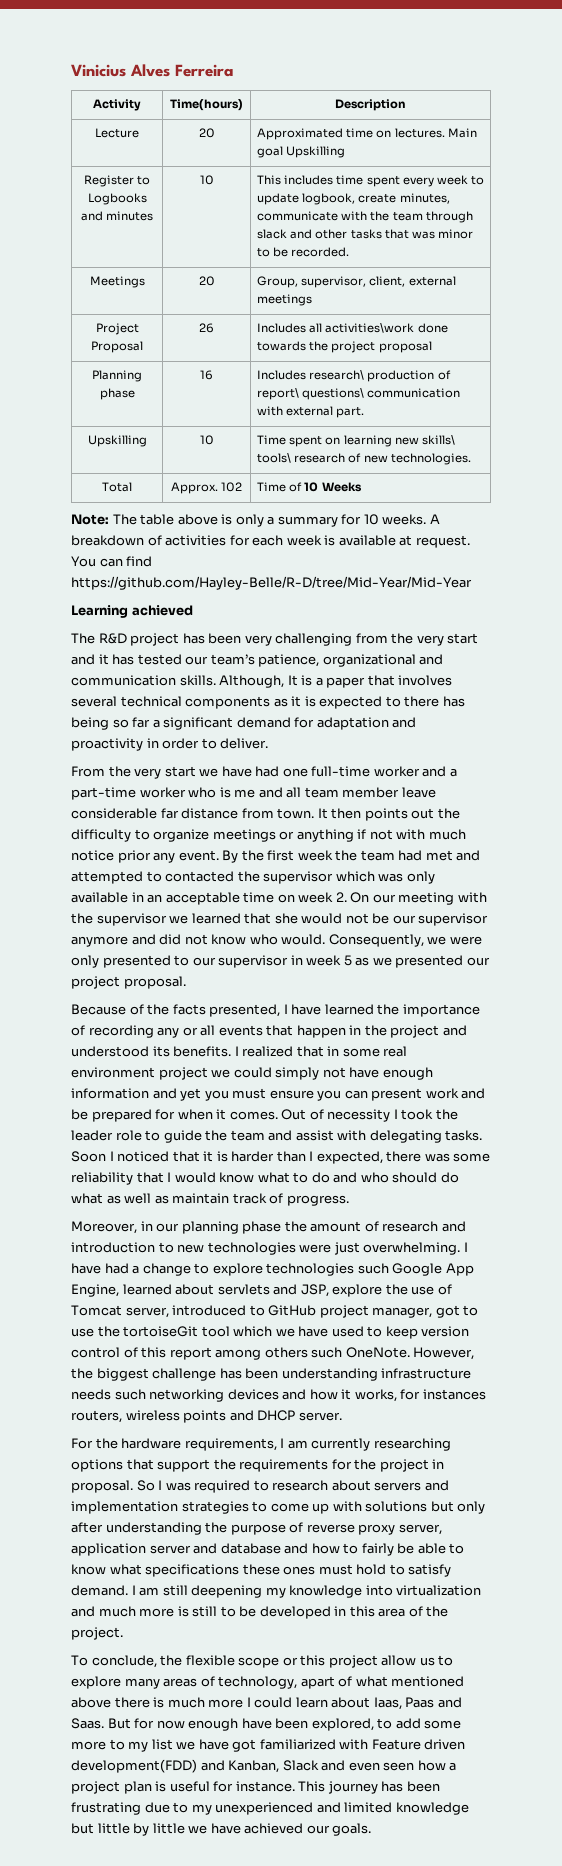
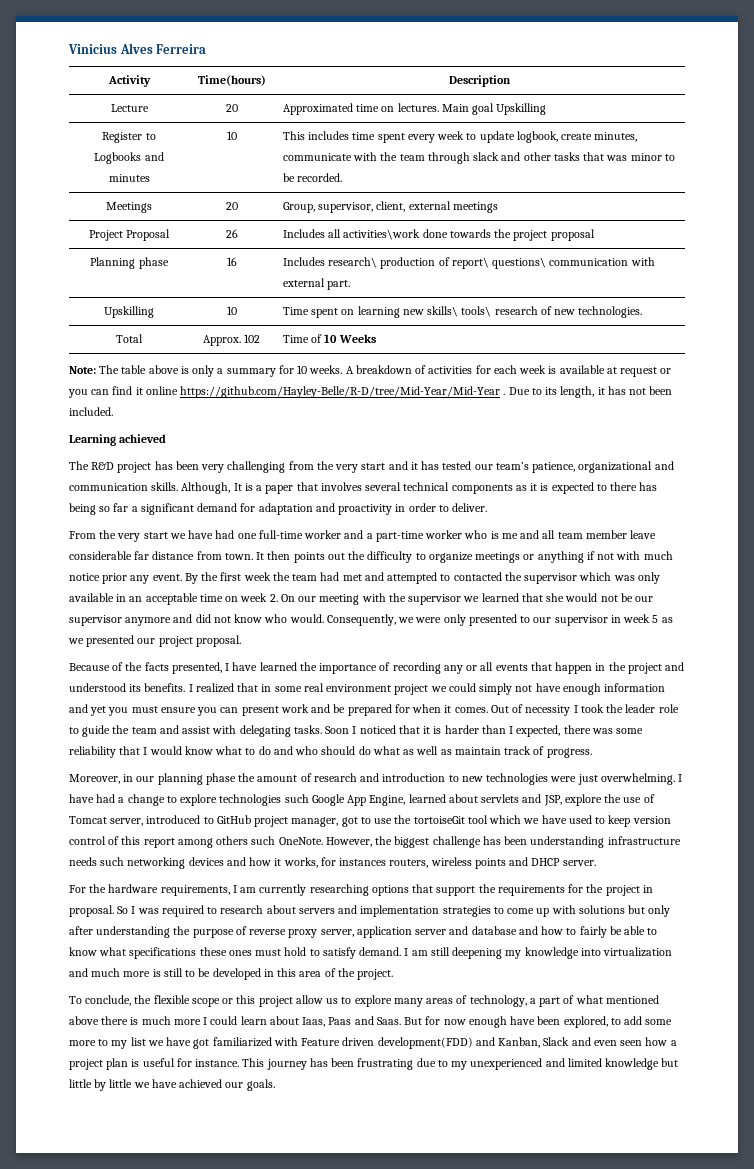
[415,535,470,548] [71,556,153,567] [71,576,472,590] request. You can find https://github.com/Hayley-Belle/R-D/tree/Mid-Year/Mid-Year -> [620,367,672,377] [68,386,673,398] [69,407,113,416] request or you can find it online https://github.com/Hayley-Belle/R-D/tree/Mid-Year/Mid-Year . Due to its length, it has not been included.
[300,1676,335,1689] apart -> [529,997,561,1007] a part

